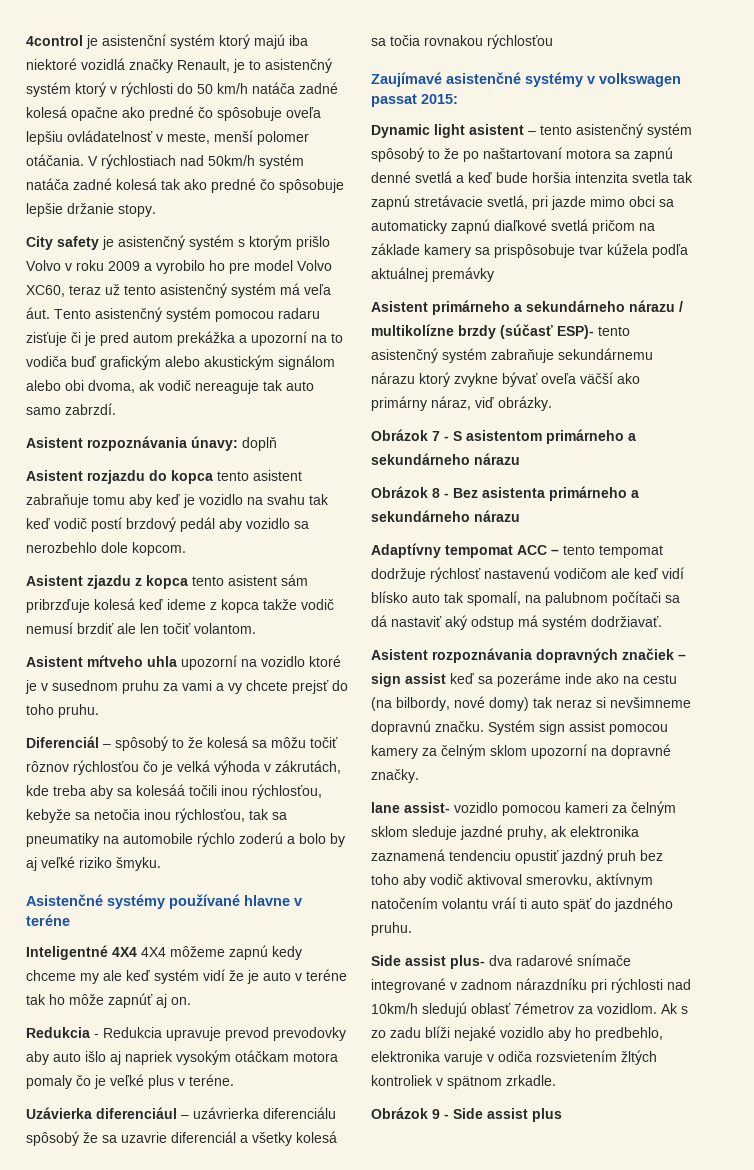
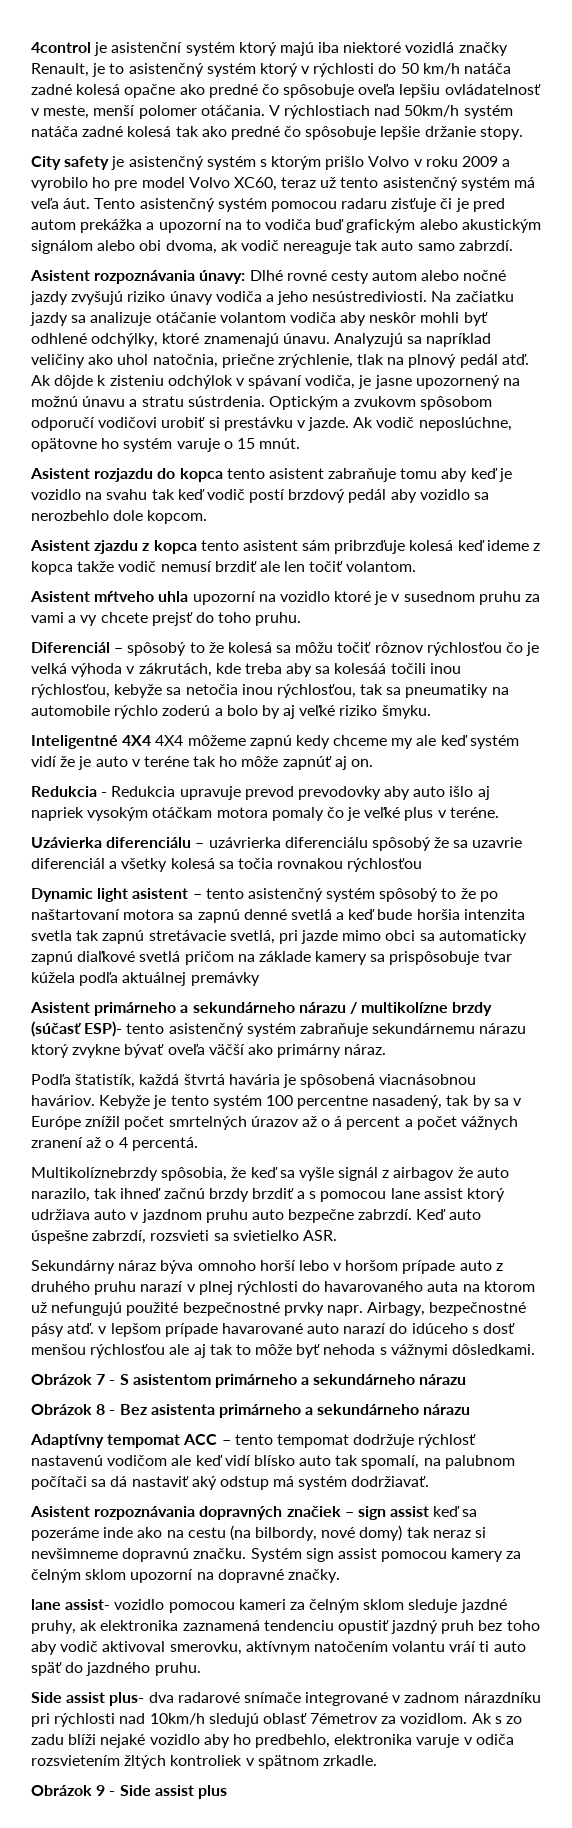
[242,437,277,451] doplň -> [249,270,507,284] [30,291,514,305] [30,312,488,326] [31,333,492,347] [31,354,529,368] [31,375,521,389] [31,396,493,410] [31,417,512,431] [31,438,301,452] Dlhé rovné cesty autom alebo nočné jazdy zvyšujú riziko únavy vodiča a jeho nesústrediviosti. Na začiatku jazdy sa analizuje otáčanie volantom vodiča aby neskôr mohli byť odhlené odchýlky, ktoré znamenajú únavu. Analyzujú sa napríklad veličiny ako uhol natočnia, priečne zrýchlenie, tlak na plnový pedál atď. Ak dôjde k zisteniu odchýlok v spávaní vodiča, je jasne upozornený na možnú únavu a stratu sústrdenia. Optickým a zvukovm spôsobom odporučí vodičovi urobiť si prestávku v jazde. Ak vodič neposlúchne, opätovne ho systém varuje o 15 mnút.
[26,894,302,909] [26,914,70,926] // Asistenčné systémy používané hlavne v teréne -> (431, 712) none
[96,1107,177,1119] diferenciául -> [106,837,192,848] diferenciálu
[371,72,681,87] [371,94,458,107] // Zaujímavé asistenčné systémy v volkswagen passat 2015: -> (423, 865) none
[431,396,552,411] náraz, viď obrázky. -> [344,1044,387,1055] [31,1074,477,1088] [31,1095,523,1109] [31,1116,519,1130] [31,1137,198,1151] [31,1167,509,1181] [31,1188,506,1202] [31,1209,481,1223] [31,1230,337,1244] [31,1260,503,1274] [31,1281,535,1295] [31,1302,527,1316] [31,1323,516,1337] [31,1344,536,1358] náraz. // Podľa štatistík, každá štvrtá havária je spôsobená viacnásobnou haváriov. Kebyže je tento systém 100 percentne nasadený, tak by sa v Európe znížil počet smrtelných úrazov až o á percent a počet vážnych zranení až o 4 percentá. // Multikolíznebrzdy spôsobia, že keď sa vyšle signál z airbagov že auto narazilo, tak ihneď začnú brzdy brzdiť a s pomocou lane assist ktorý udržiava auto v jazdnom pruhu auto bezpečne zabrzdí. Keď auto úspešne zabrzdí, rozsvieti sa svietielko ASR. // Sekundárny náraz býva omnoho horší lebo v horšom prípade auto z druhého pruhu narazí v plnej rýchlosti do havarovaného auta na ktorom už nefungujú použité bezpečnostné prvky napr. Airbagy, bezpečnostné pásy atď. v lepšom prípade havarované auto narazí do idúceho s dosť menšou rýchlosťou ale aj tak to môže byť nehoda s vážnymi dôsledkami.

